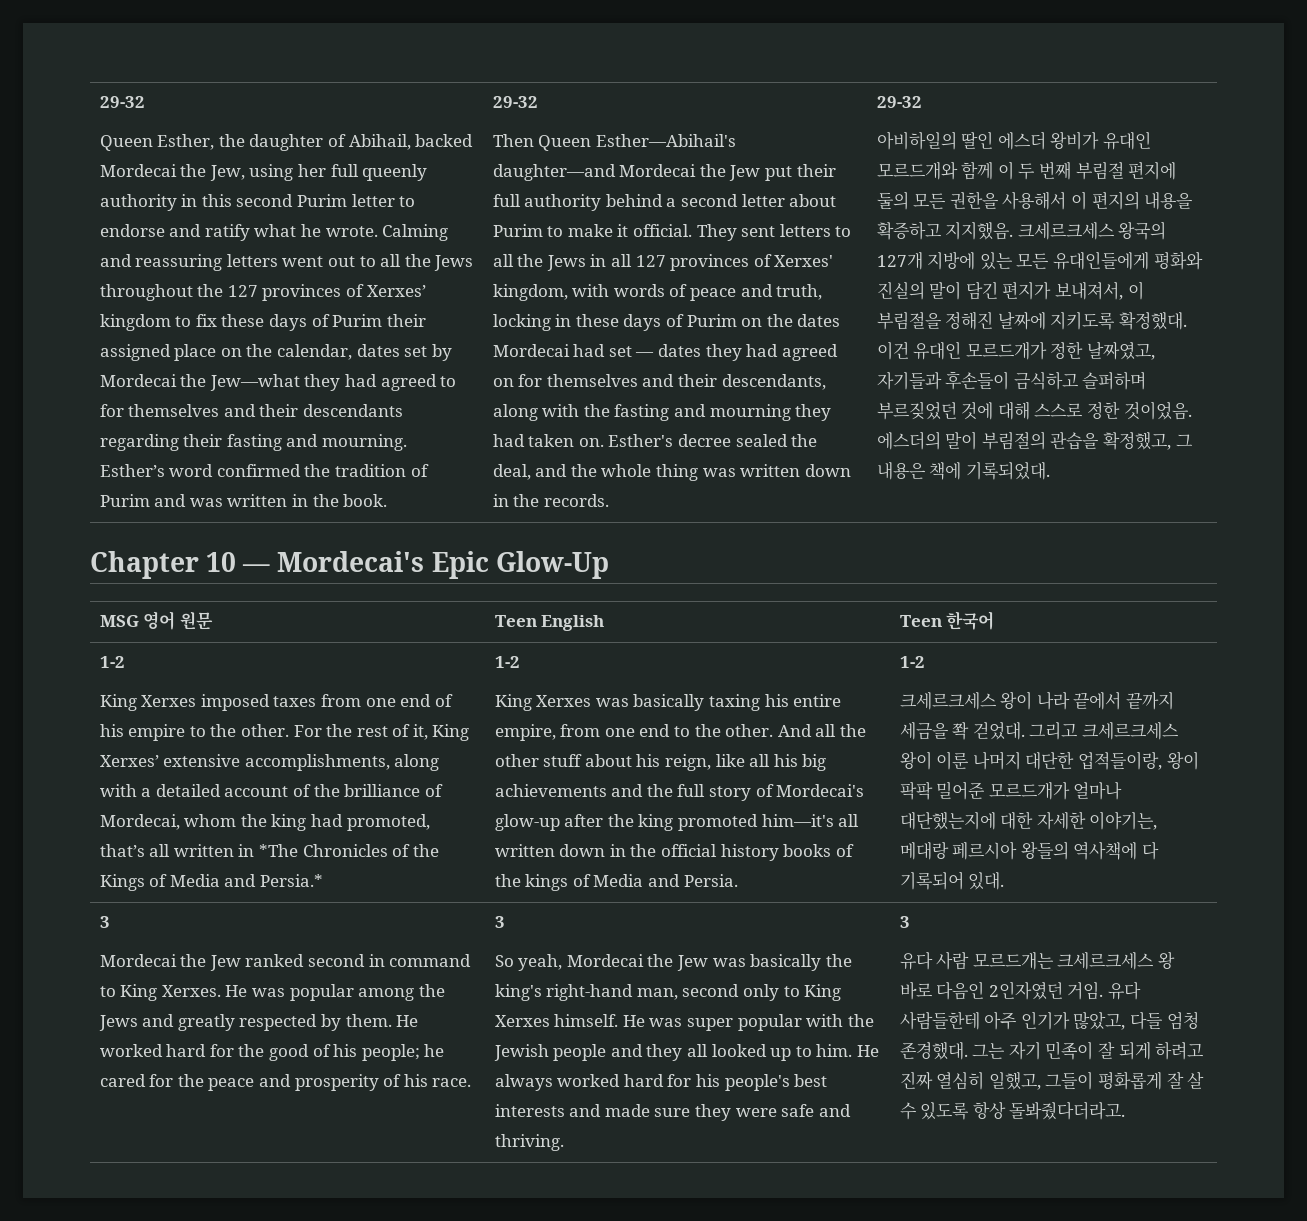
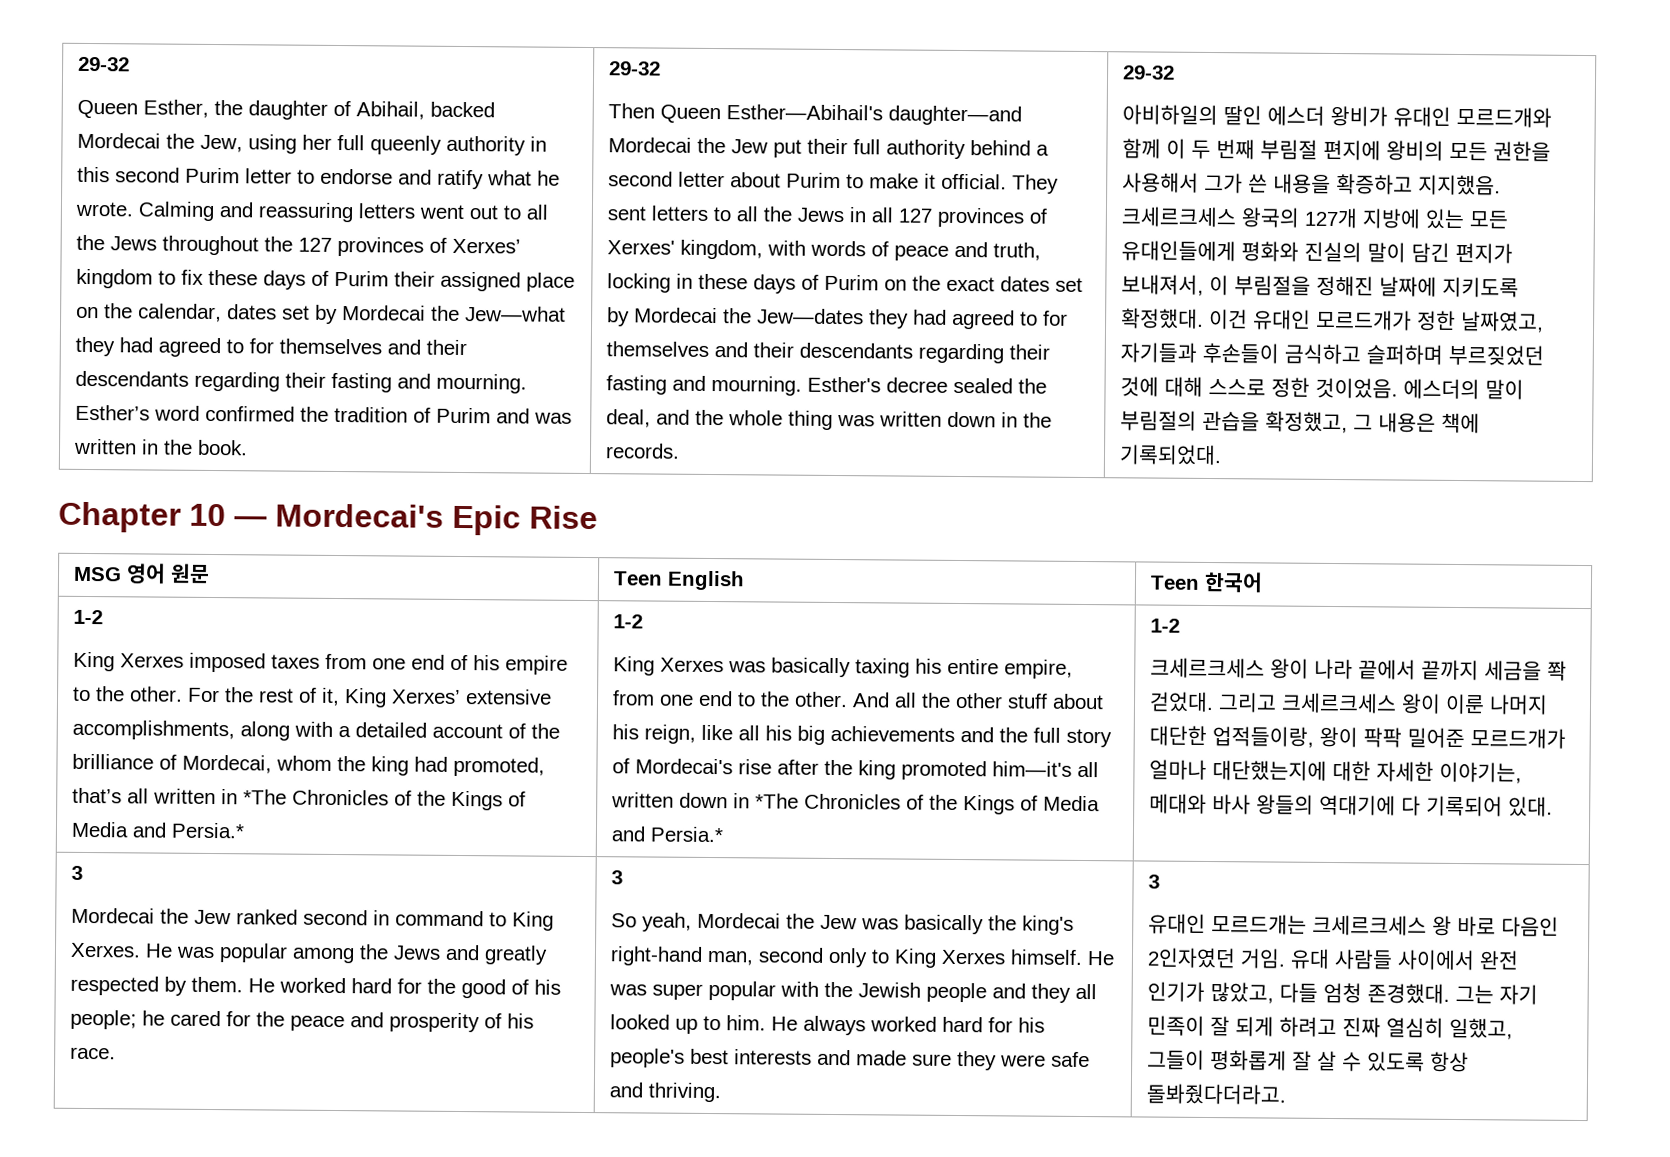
[797,314,841,327] [492,344,838,361] [492,374,826,390] [492,404,832,421] [492,434,604,447] dates Mordecai had set — dates they had agreed on for themselves and their descendants, along with the fasting and mourning they had taken on. -> [946,276,1084,292] [607,307,1069,330] [606,341,1051,364] [606,375,803,396] exact dates set by Mordecai the Jew—dates they had agreed to for themselves and their descendants regarding their fasting and mourning.
[876,191,909,210] 둘의 -> [1386,140,1445,161] 왕비의
[1070,191,1140,210] 이 편지의 -> [1204,172,1269,194] 그가 쓴
[495,551,609,579] Glow-Up -> [529,505,598,530] Rise
[494,814,560,831] glow-up -> [738,759,773,775] rise
[630,844,854,861] [494,874,738,891] the official history books of the kings of Media and Persia. -> [755,793,1101,815] [611,826,725,843] *The Chronicles of the Kings of Media and Persia.*
[899,841,1138,860] 메대랑 페르시아 왕들의 역사책에 -> [1149,793,1397,816] 메대와 바사 왕들의 역대기에
[899,951,970,970] 유다 사람 -> [1148,913,1207,934] 유대인
[1107,982,1141,1000] [899,1011,1018,1030] 유다 사람들한테 아주 -> [1290,948,1520,971] 유대 사람들 사이에서 완전

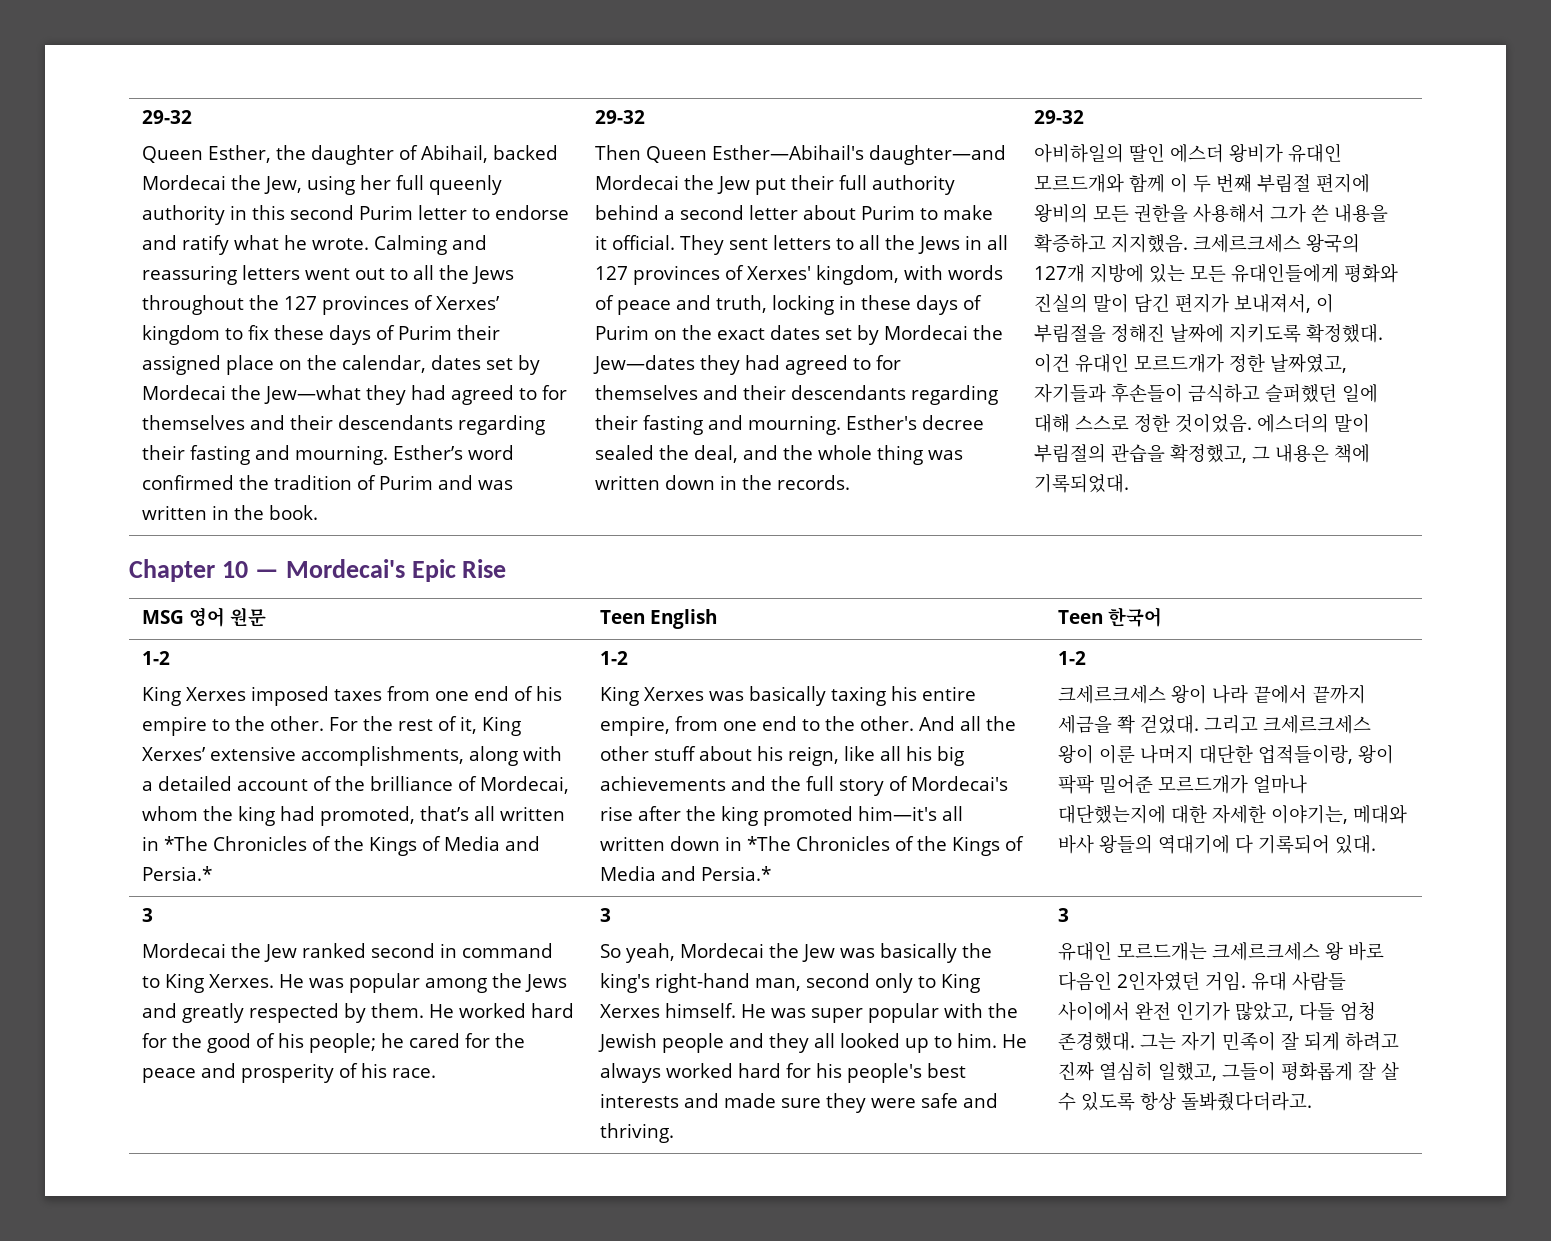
[1366,344,1545,366] [1120,376,1160,397] 슬퍼하며 부르짖었던 것에 -> [1265,384,1379,403] 슬퍼했던 일에

